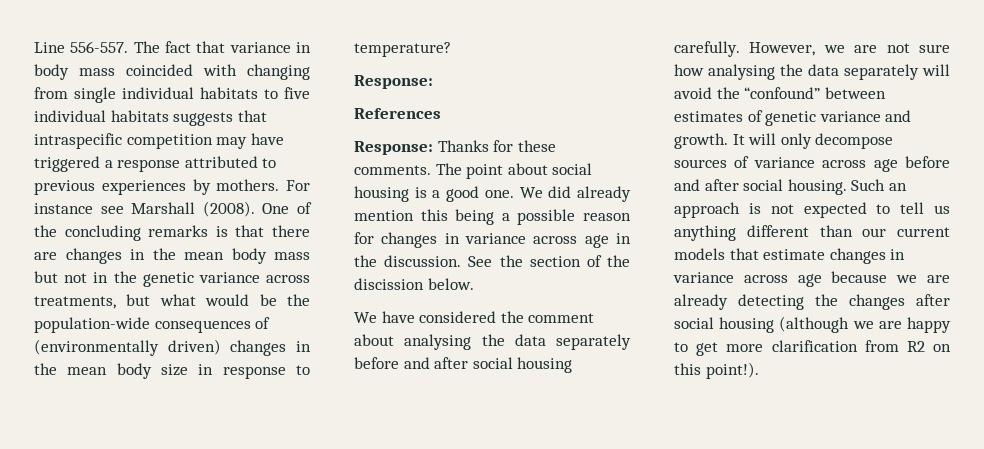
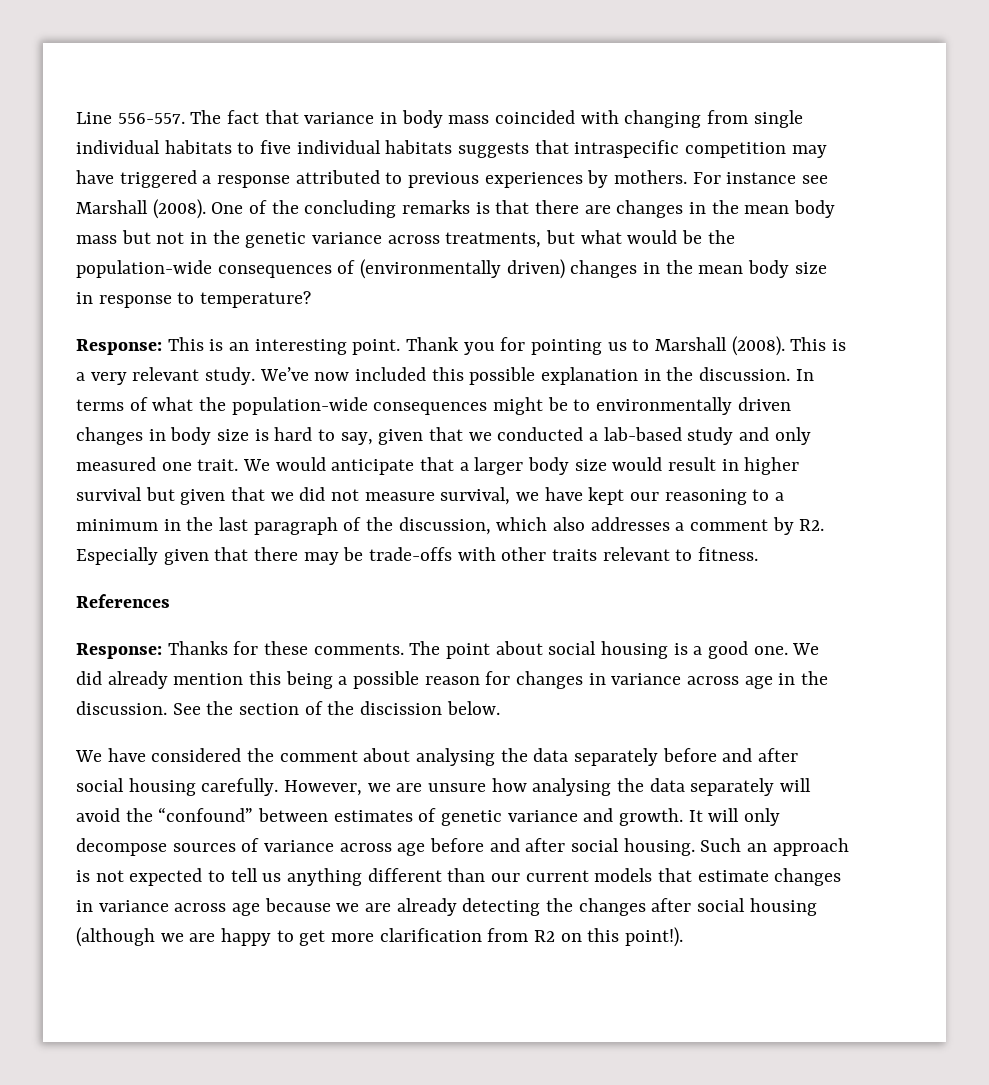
(433, 82) none -> [167,336,847,356] [76,367,814,385] [76,397,791,415] [76,427,811,445] [76,457,800,475] [76,487,785,505] [76,517,825,535] [76,547,759,565] This is an interesting point. Thank you for pointing us to Marshall (2008). This is a very relevant study. We’ve now included this possible explanation in the discussion. In terms of what the population-wide consequences might be to environmentally driven changes in body size is hard to say, given that we conducted a lab-based study and only measured one trait. We would anticipate that a larger body size would result in higher survival but given that we did not measure survival, we have kept our reasoning to a minimum in the last paragraph of the discussion, which also addresses a comment by R2. Especially given that there may be trade-offs with other traits relevant to fitness.
[886,43,950,53] not sure -> [428,783,487,792] unsure

